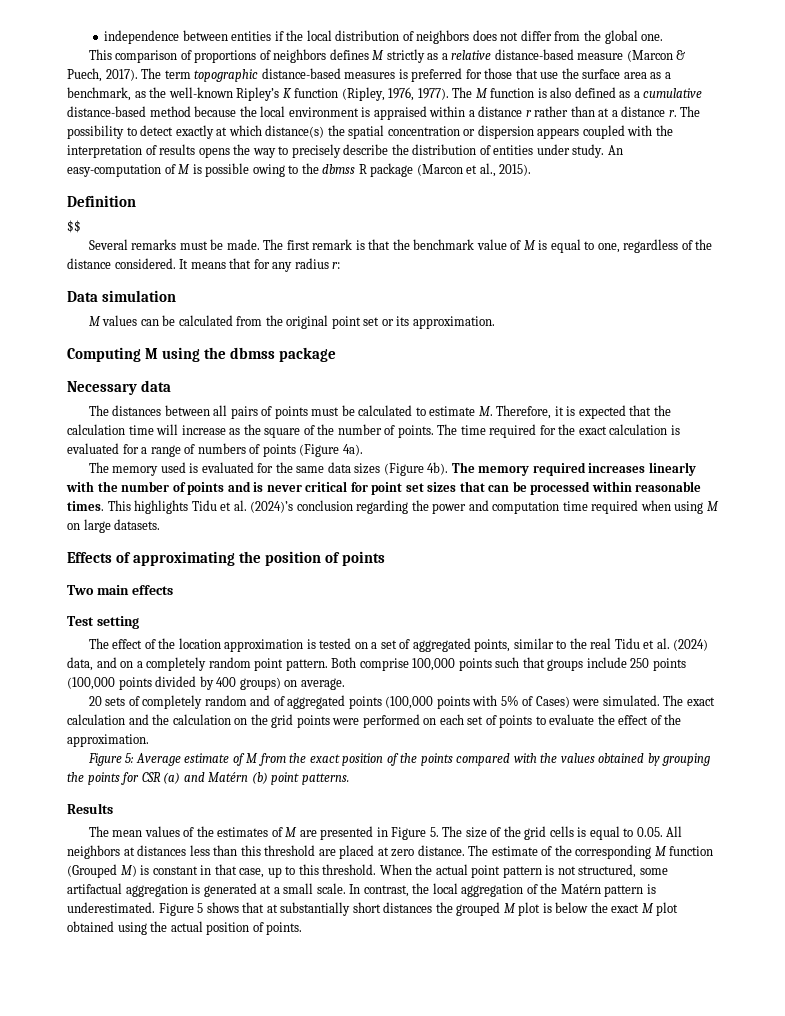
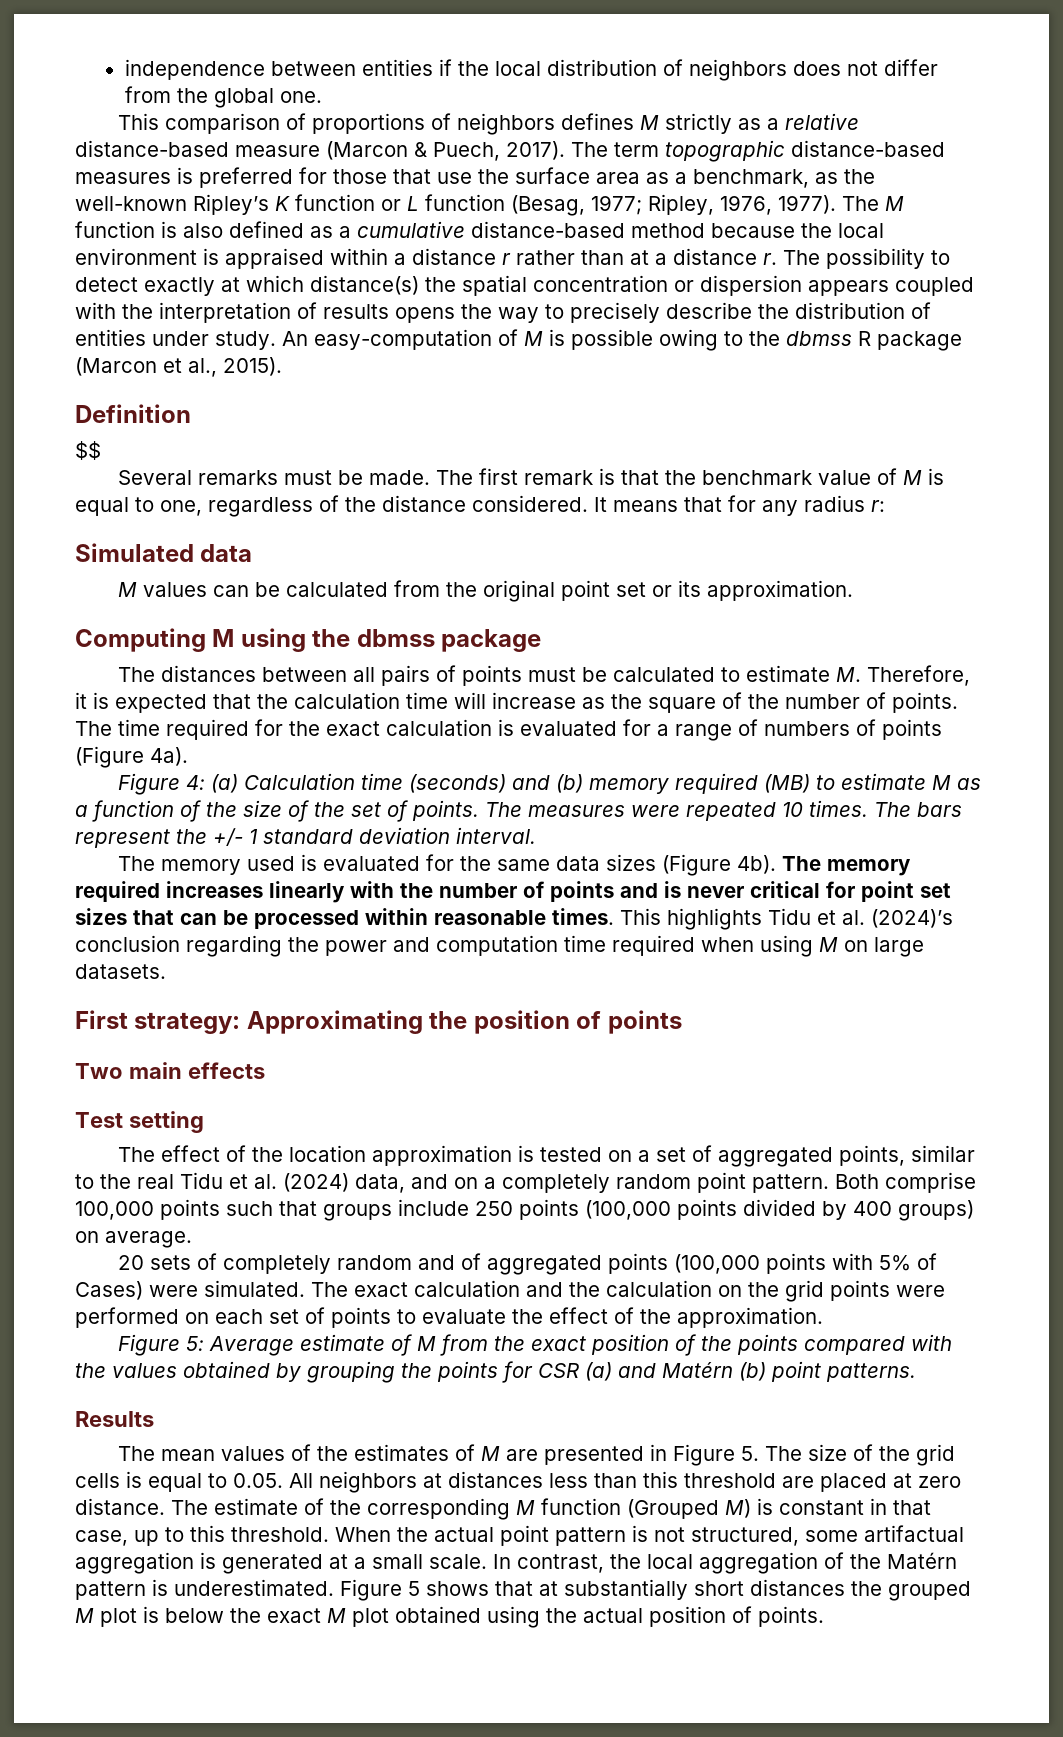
[341,87,385,101] (Ripley, -> [381,194,714,216] or L function (Besag, 1977; Ripley,
[67,290,177,302] Data simulation -> [75,543,253,562] Simulated data
[67,380,172,395] // Necessary data -> (542, 640) none
(363, 450) none -> [118,773,982,795] [75,800,962,822] [75,827,536,848] // Figure 4: (a) Calculation time (seconds) and (b) memory required (MB) to estimate M as a function of the size of the set of points. The measures were repeated 10 times. The bars represent the +/- 1 standard deviation interval.
[67,551,236,566] Effects of approximating -> [75,1010,423,1034] First strategy: Approximating

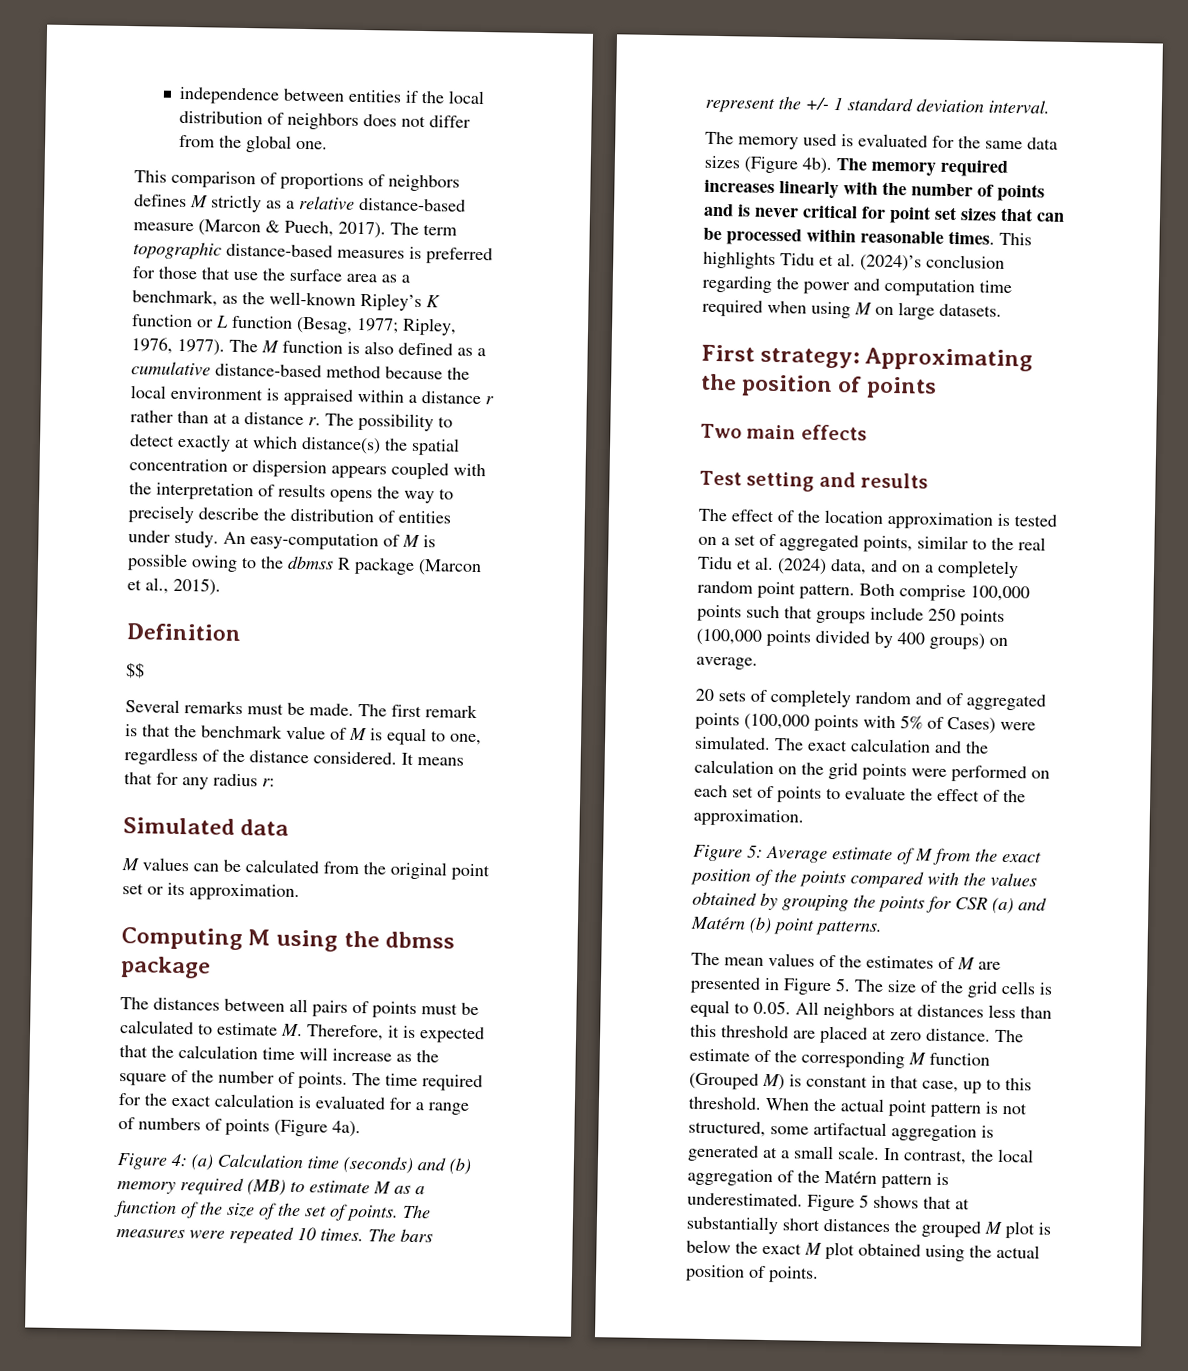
(204, 1122) none -> [818,471,929,489] and results
[75,1411,154,1427] // Results -> (883, 927) none

